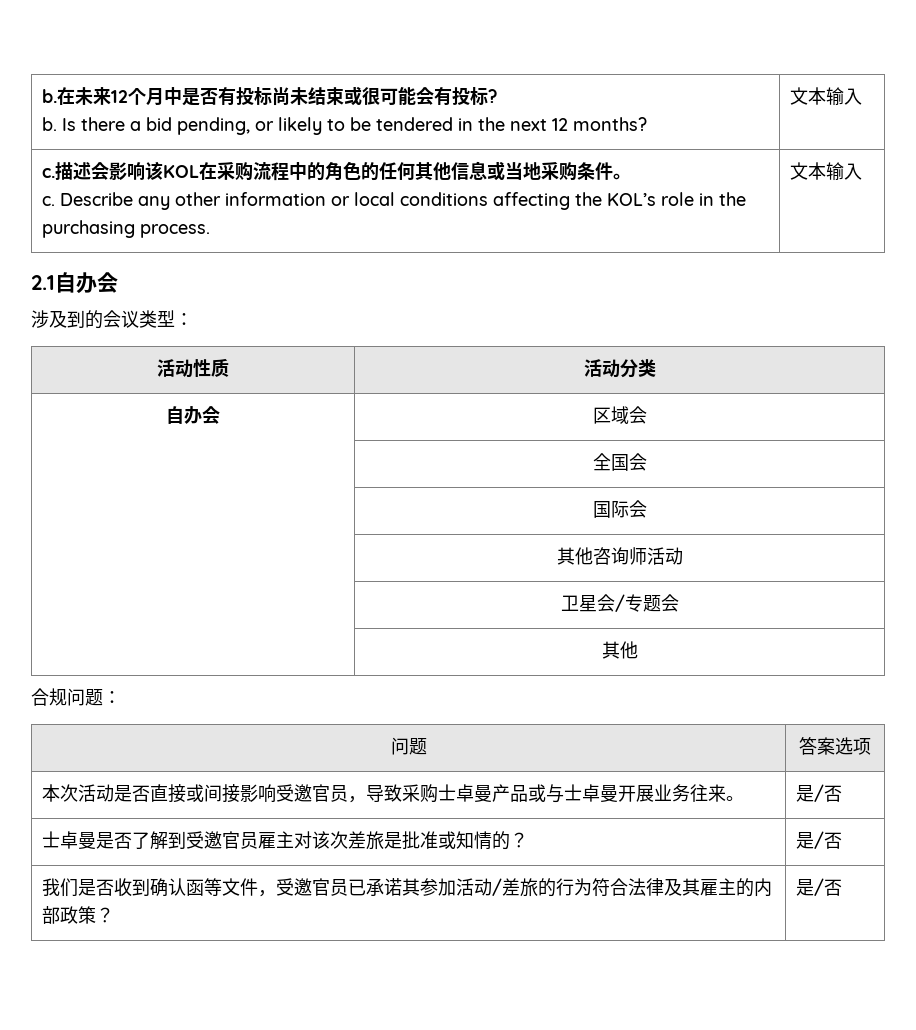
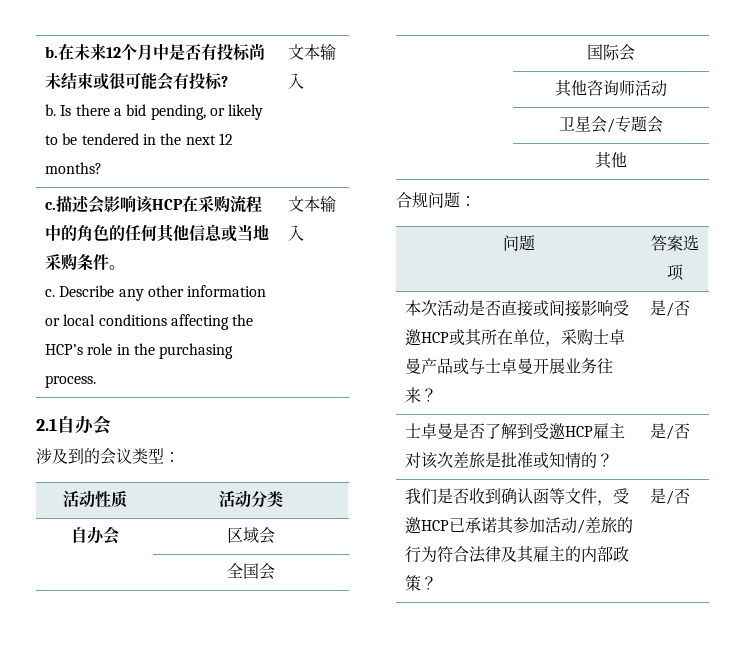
[163,165,200,178] KOL -> [151,199,183,210] HCP
[607,193,657,206] KOL’s -> [44,344,83,355] HCP’s
[312,784,403,803] 官员，导致 -> [420,329,561,347] HCP或其所在单位，
[726,796,745,801] 。 -> [420,388,437,402] ？
[222,831,259,849] 官员 -> [564,426,593,437] HCP
[312,878,349,896] 官员 -> [420,520,449,531] HCP

